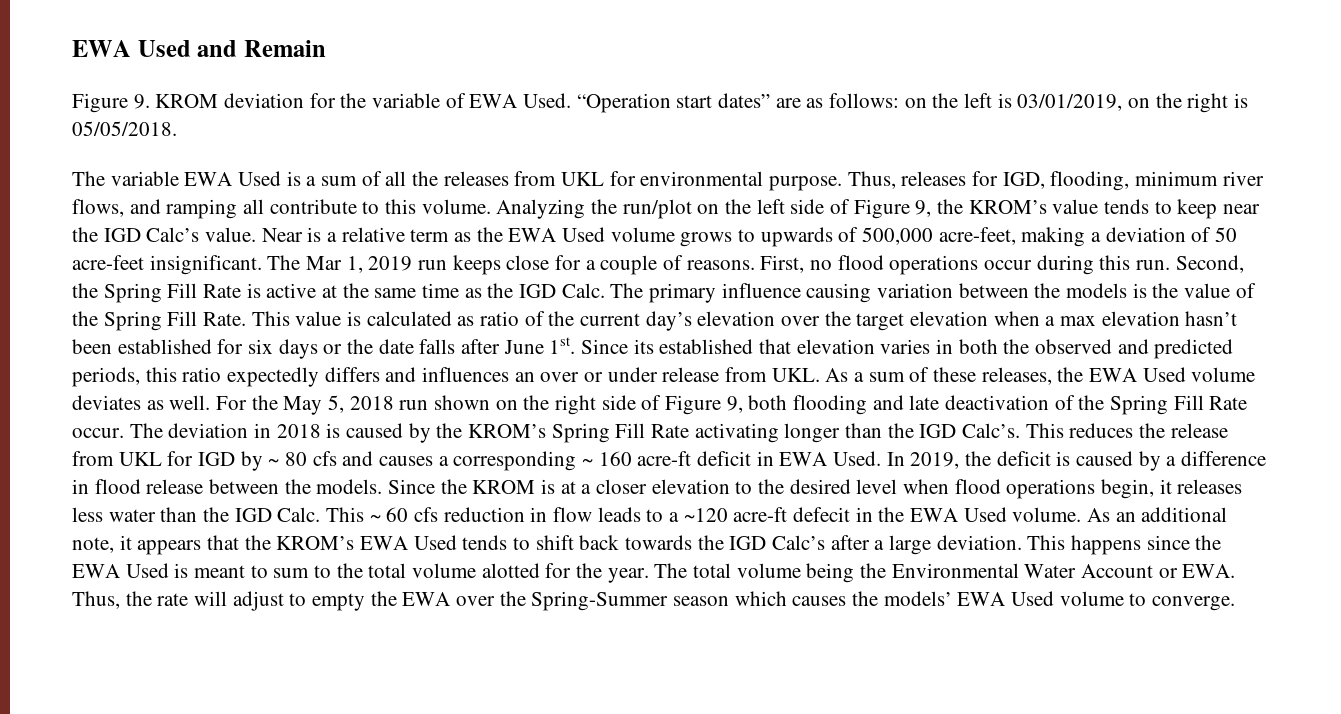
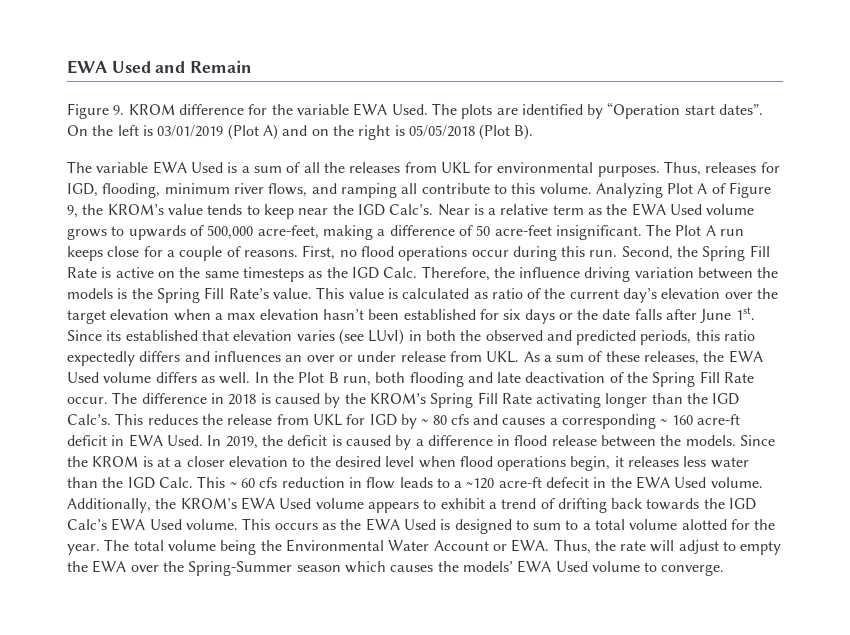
[224,93,305,108] deviation -> [178,104,244,115] difference
[445,93,1123,113] of EWA Used. “Operation start dates” are as follows: on the left is 03/01/2019, -> [353,102,764,119] [67,124,308,140] EWA Used. The plots are identified by “Operation start dates”. On the left is 03/01/2019 (Plot A) and
[72,121,177,136] 05/05/2018. -> [408,124,534,140] 05/05/2018 (Plot B).
[769,176,843,191] purpose. -> [597,166,660,177] purposes.
[591,199,825,219] the run/plot on the left side -> [667,183,708,194] Plot A
[146,227,257,242] Calc’s value. -> [389,204,434,215] Calc’s.
[1105,227,1186,242] deviation -> [389,225,455,236] difference
[306,256,413,273] Mar 1, 2019 -> [675,225,716,236] Plot A
[322,285,338,298] at -> [157,271,175,278] on
[422,283,460,298] time -> [242,267,304,282] timesteps
[610,283,872,303] The primary influence causing -> [421,266,631,282] Therefore, the influence driving
[1184,283,1256,298] [72,311,247,331] value of the Spring Fill Rate. -> [156,287,312,303] Spring Fill Rate’s value.
(931, 346) none -> [338,329,405,345] (see LUvI)
[72,395,141,410] deviates -> [155,372,197,383] differs
[216,395,743,415] For the May 5, 2018 run shown on the right side of Figure 9, -> [254,372,371,386] In the Plot B run,
[168,423,249,438] deviation -> [141,393,207,404] difference
[1087,507,1228,522] [72,535,574,555] As an additional note, it appears that the KROM’s EWA Used tends to shift -> [67,497,607,513] Additionally, the KROM’s EWA Used volume appears to exhibit a trend of drifting
[830,535,1190,555] after a large deviation. This happens since -> [111,518,336,531] EWA Used volume. This occurs as
[194,565,246,578] meant -> [454,519,512,534] designed
[336,563,363,578] the -> [582,523,591,530] a

